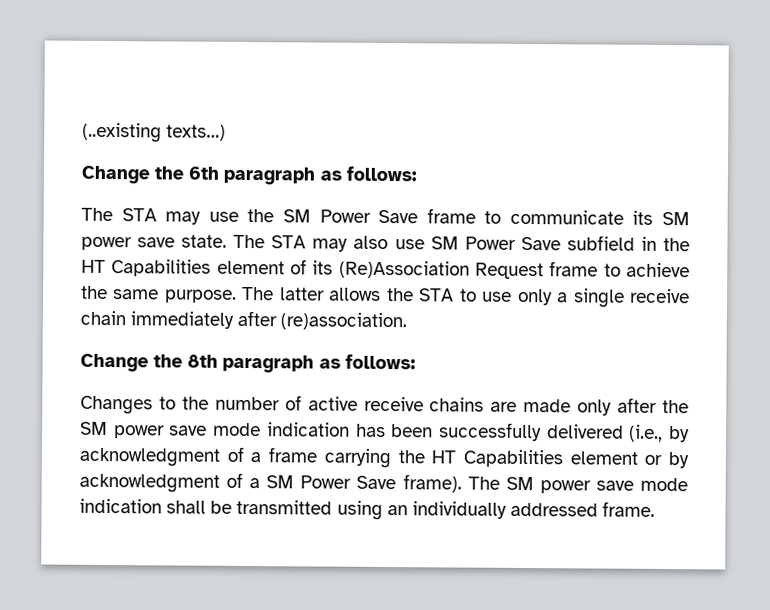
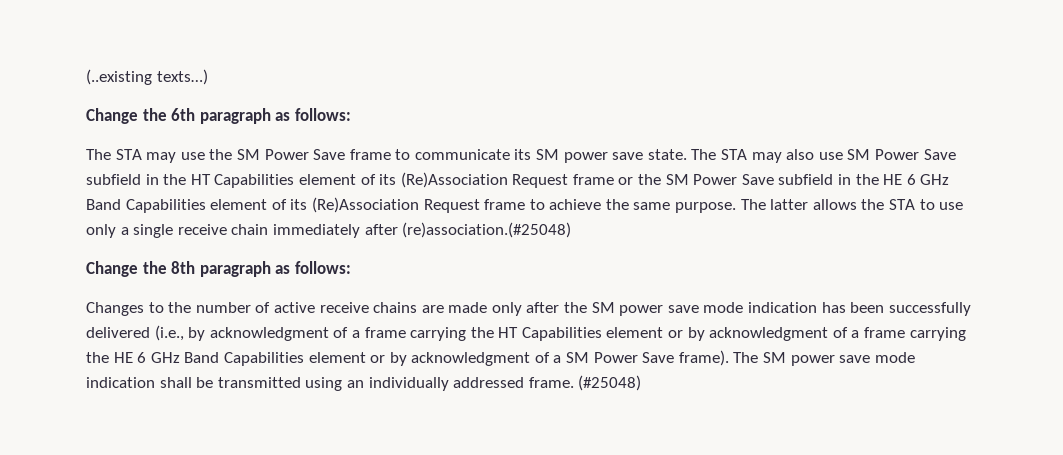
(599, 269) none -> [618,174,950,185] [86,197,526,213] or the SM Power Save subfield in the HE 6 GHz Band Capabilities element of its (Re)Association Request frame
[280,312,408,331] (re)association. -> [402,222,572,238] (re)association.(#25048)
(261, 483) none -> [864,327,966,341] [86,352,562,366] frame carrying the HE 6 GHz Band Capabilities element or by acknowledgment of a
(656, 509) none -> [578,375,642,391] (#25048)

